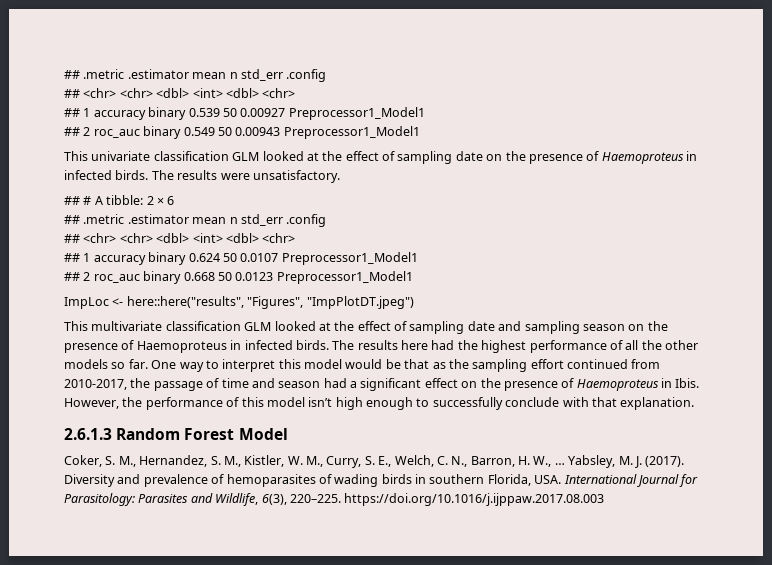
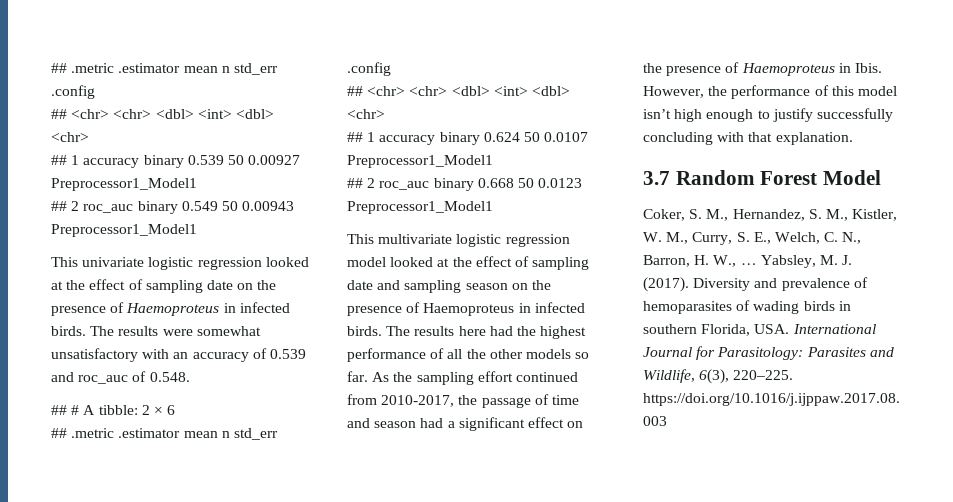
[153,151,260,161] classification GLM -> [148,257,262,270] logistic regression
[252,170,340,183] unsatisfactory. -> [196,326,261,336] [51,348,306,362] [51,371,190,384] somewhat unsatisfactory with an accuracy of 0.539 and roc_auc of 0.548.
[64,296,414,309] // ImpLoc <- here::here("results", "Figures", "ImpPlotDT.jpeg") -> (493, 207) none
[165,321,272,331] classification GLM -> [456,234,570,247] [347,257,386,267] logistic regression model
[151,359,446,372] One way to interpret this model would be that as -> [372,372,390,382] As
[432,397,560,410] successfully conclude -> [772,108,893,122] [643,132,713,145] justify successfully concluding
[64,428,112,440] 2.6.1.3 -> [643,171,670,185] 3.7

